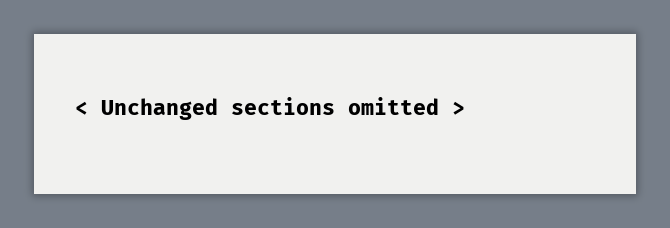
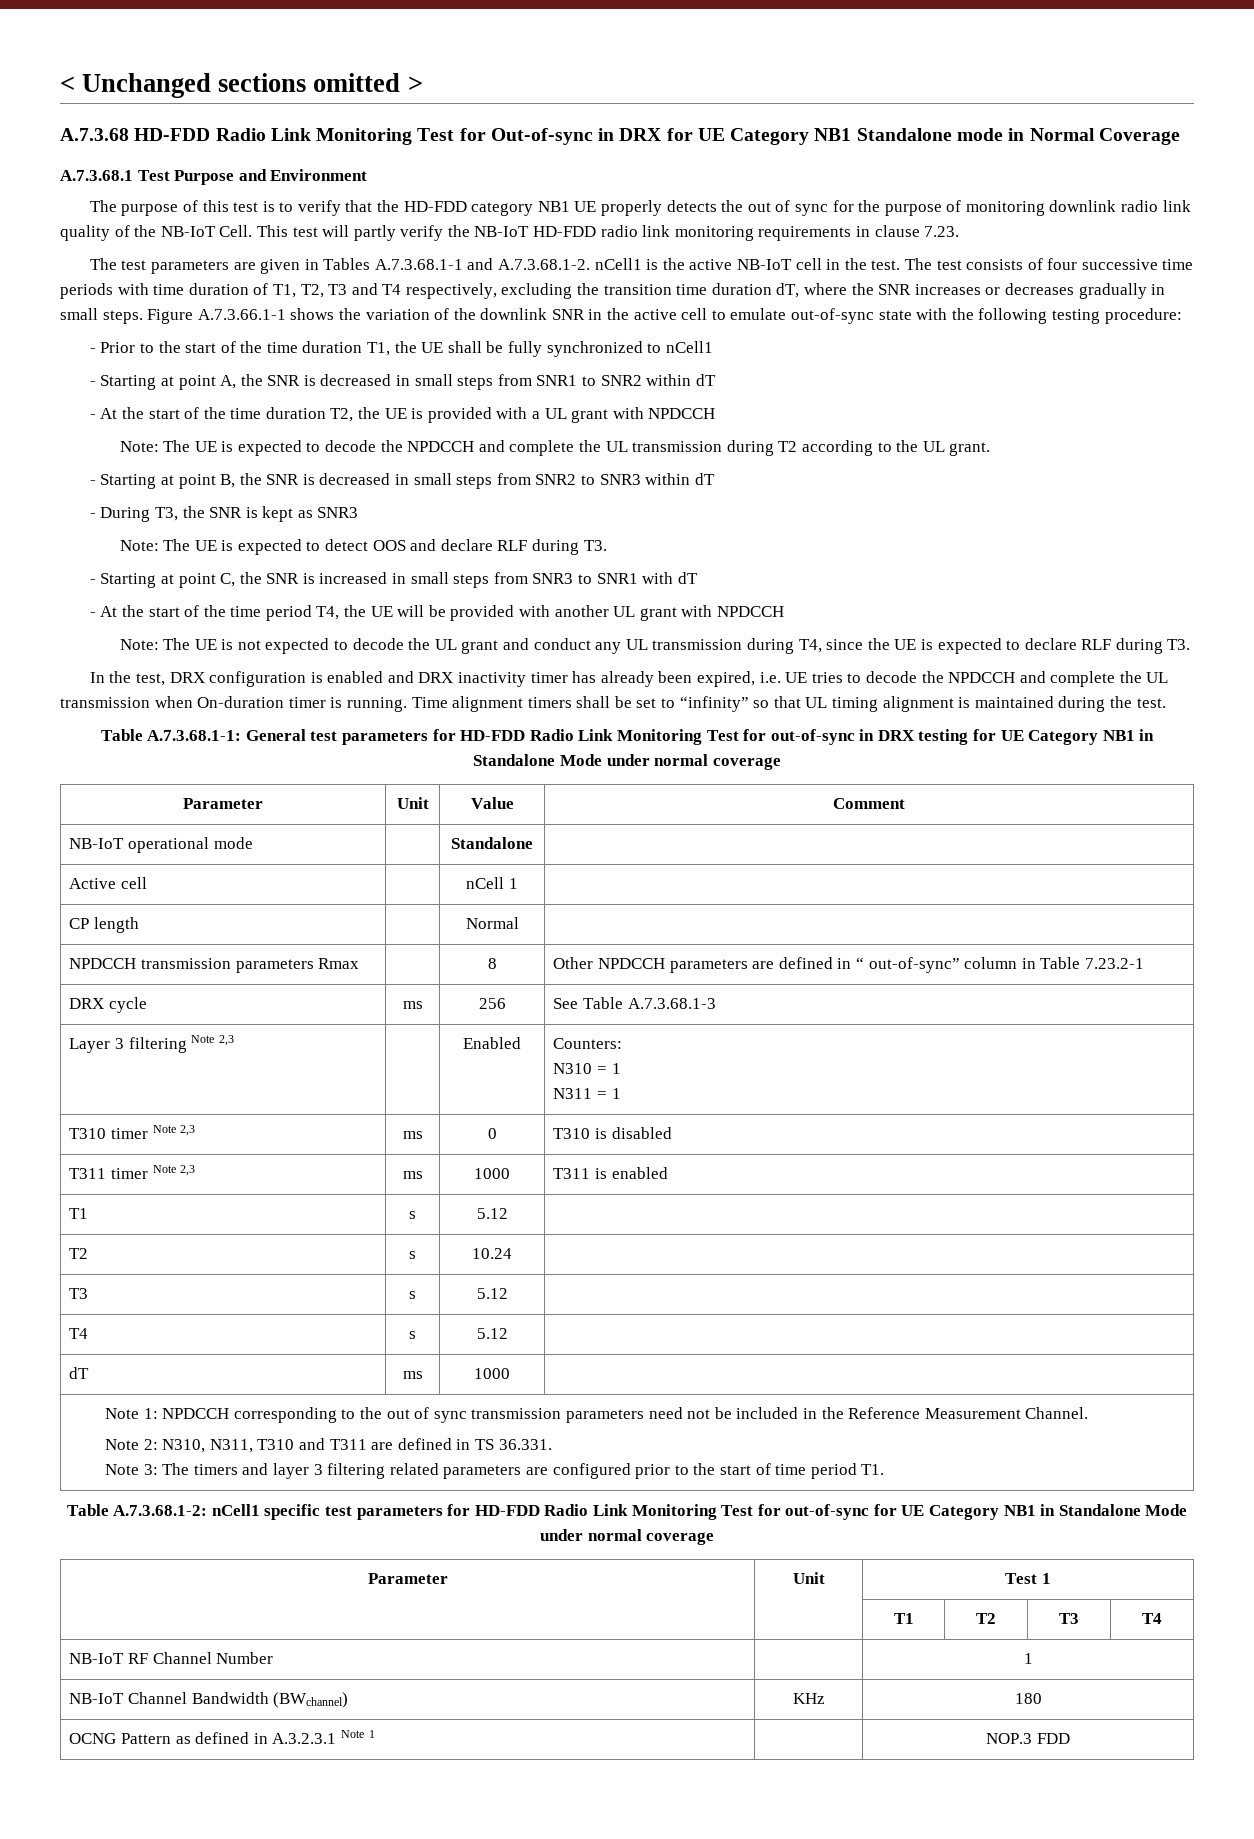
(465, 108) none -> [60,128,1180,145] [60,169,368,185] [89,200,1191,216] [60,225,960,241] [89,258,1194,274] [60,283,1166,299] [60,308,1182,324] [89,341,713,357] [89,374,716,390] [89,407,716,423] [119,440,991,456] [89,473,715,489] [89,506,359,522] [119,539,607,555] [89,572,698,588] [89,605,784,621] [119,638,1191,654] [89,671,1169,687] [60,696,1166,712] [100,729,1155,745] [473,754,781,770] [183,798,263,809] [396,797,429,809] [470,797,514,809] [832,798,905,809] [69,837,253,853] [451,837,533,849] [69,877,148,889] [466,877,518,889] [69,917,140,933] [465,917,519,929] [69,958,360,973] [487,958,497,969] [553,957,1144,973] [69,997,148,1013] [402,1001,423,1009] [478,998,506,1009] [553,997,716,1009] [69,1035,234,1053] [463,1037,521,1049] [553,1038,623,1049] [553,1063,621,1074] [553,1088,621,1099] [69,1125,196,1139] [402,1131,423,1139] [487,1128,497,1139] [553,1127,672,1139] [69,1165,196,1179] [402,1171,423,1179] [474,1168,510,1179] [553,1167,668,1179] [69,1208,89,1219] [409,1211,416,1219] [476,1208,508,1219] [69,1248,89,1259] [409,1251,416,1259] [472,1248,512,1259] [69,1288,89,1299] [409,1291,416,1299] [476,1288,508,1299] [69,1328,89,1339] [409,1331,416,1339] [476,1328,508,1339] [69,1367,90,1379] [402,1371,423,1379] [474,1368,510,1379] [105,1407,1089,1423] [105,1438,552,1453] [105,1463,885,1479] [66,1504,1188,1520] [539,1529,715,1545] [367,1573,448,1584] [792,1572,825,1584] [1005,1573,1051,1584] [893,1613,914,1624] [976,1613,996,1624] [1059,1613,1079,1624] [1142,1613,1162,1624] [69,1652,274,1664] [1023,1653,1033,1664] [69,1692,349,1708] [792,1693,825,1704] [1014,1693,1042,1704] [69,1730,375,1744] [986,1733,1070,1744] // A.7.3.68 HD-FDD Radio Link Monitoring Test for Out-of-sync in DRX for UE Category NB1 Standalone mode in Normal Coverage // A.7.3.68.1 Test Purpose and Environment // The purpose of this test is to verify that the HD-FDD category NB1 UE properly detects the out of sync for the purpose of monitoring downlink radio link quality of the NB-IoT Cell. This test will partly verify the NB-IoT HD-FDD radio link monitoring requirements in clause 7.23. // The test parameters are given in Tables A.7.3.68.1-1 and A.7.3.68.1-2. nCell1 is the active NB-IoT cell in the test. The test consists of four successive time periods with time duration of T1, T2, T3 and T4 respectively, excluding the transition time duration dT, where the SNR increases or decreases gradually in small steps. Figure A.7.3.66.1-1 shows the variation of the downlink SNR in the active cell to emulate out-of-sync state with the following testing procedure: // - Prior to the start of the time duration T1, the UE shall be fully synchronized to nCell1 // - Starting at point A, the SNR is decreased in small steps from SNR1 to SNR2 within dT // - At the start of the time duration T2, the UE is provided with a UL grant with NPDCCH // Note: The UE is expected to decode the NPDCCH and complete the UL transmission during T2 according to the UL grant. // - Starting at point B, the SNR is decreased in small steps from SNR2 to SNR3 within dT // - During T3, the SNR is kept as SNR3 // Note: The UE is expected to detect OOS and declare RLF during T3. // - Starting at point C, the SNR is increased in small steps from SNR3 to SNR1 with dT // - At the start of the time period T4, the UE will be provided with another UL grant with NPDCCH // Note: The UE is not expected to decode the UL grant and conduct any UL transmission during T4, since the UE is expected to declare RLF during T3. // In the test, DRX configuration is enabled and DRX inactivity timer has already been expired, i.e. UE tries to decode the NPDCCH and complete the UL transmission when On-duration timer is running. Time alignment timers shall be set to “infinity” so that UL timing alignment is maintained during the test. // Table A.7.3.68.1-1: General test parameters for HD-FDD Radio Link Monitoring Test for out-of-sync in DRX testing for UE Category NB1 in Standalone Mode under normal coverage // Parameter | Unit | Value | Comment // NB-IoT operational mode | | Standalone | // Active cell | | nCell 1 | // CP length | | Normal | // NPDCCH transmission parameters Rmax | | 8 | Other NPDCCH parameters are defined in “ out-of-sync” column in Table 7.23.2-1 // DRX cycle | ms | 256 | See Table A.7.3.68.1-3 // Layer 3 filtering Note 2,3 | | Enabled | Counters: // N310 = 1 // N311 = 1 // T310 timer Note 2,3 | ms | 0 | T310 is disabled // T311 timer Note 2,3 | ms | 1000 | T311 is enabled // T1 | s | 5.12 | // T2 | s | 10.24 | // T3 | s | 5.12 | // T4 | s | 5.12 | // dT | ms | 1000 | // Note 1: NPDCCH corresponding to the out of sync transmission parameters need not be included in the Reference Measurement Channel. // Note 2: N310, N311, T310 and T311 are defined in TS 36.331. // Note 3: The timers and layer 3 filtering related parameters are configured prior to the start of time period T1. // Table A.7.3.68.1-2: nCell1 specific test parameters for HD-FDD Radio Link Monitoring Test for out-of-sync for UE Category NB1 in Standalone Mode under normal coverage // Parameter | Unit | Test 1 // | | T1 | T2 | T3 | T4 // NB-IoT RF Channel Number | | 1 // NB-IoT Channel Bandwidth (BWchannel) | KHz | 180 // OCNG Pattern as defined in A.3.2.3.1 Note 1 | | NOP.3 FDD

